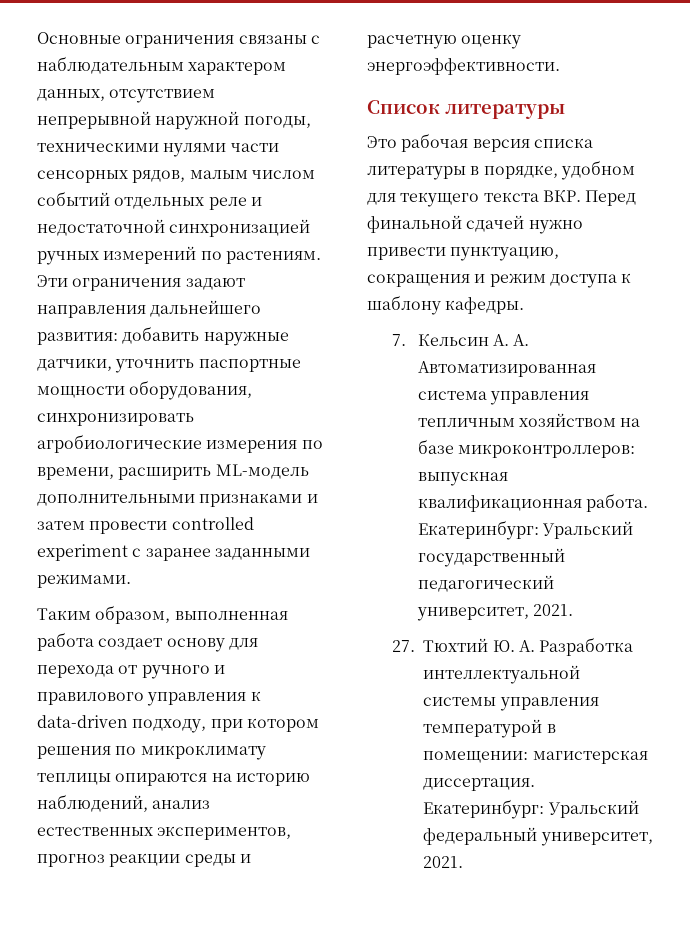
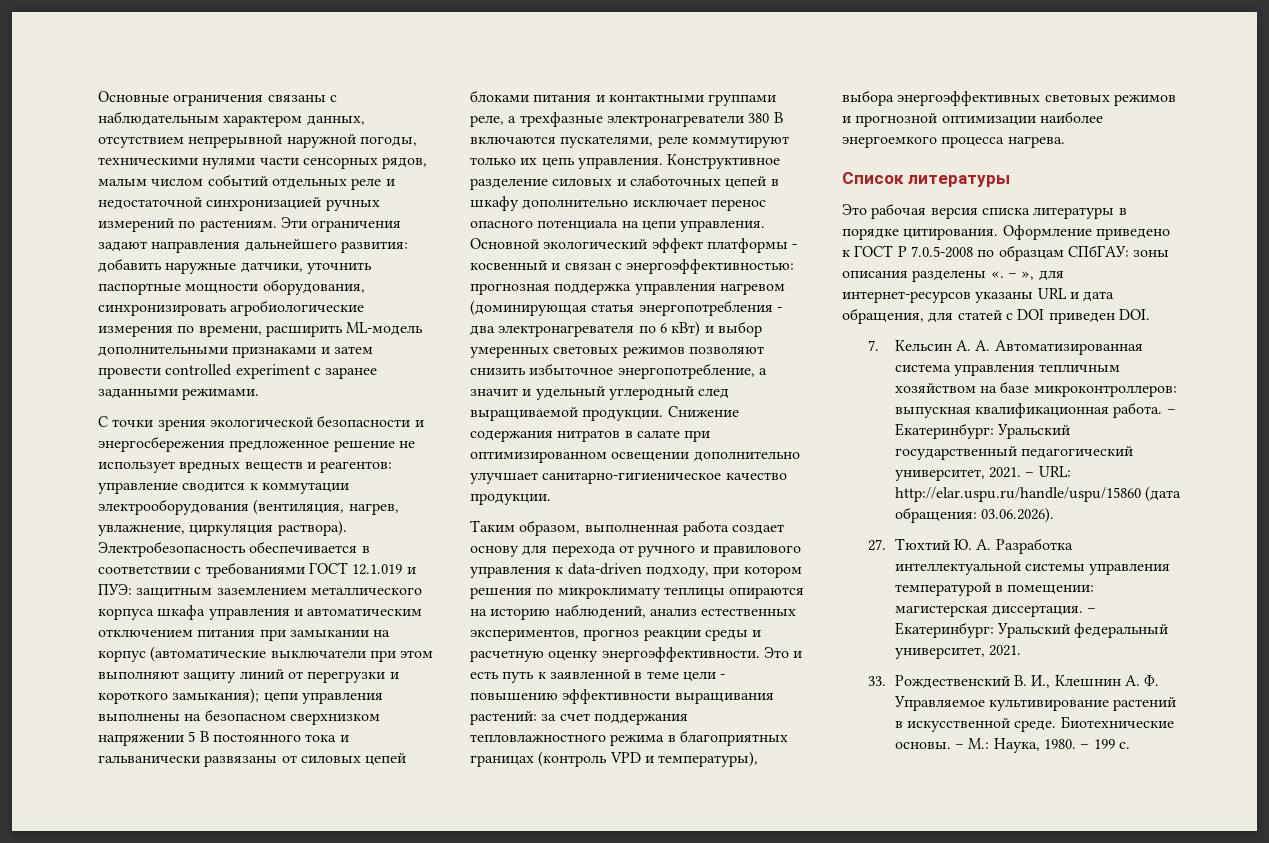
(131, 581) none -> [98,415,424,431] [98,436,415,452] [98,461,393,473] [98,482,349,494] [98,499,399,515] [98,520,347,536] [98,541,370,557] [98,562,416,578] [98,584,422,598] [98,605,423,620] [98,629,391,641] [98,646,434,662] [98,669,399,683] [98,688,383,704] [98,709,380,725] [98,731,349,746] [98,753,407,767] [470,90,777,106] [470,112,783,127] [470,136,789,148] [470,154,781,169] [470,174,779,190] [470,196,766,211] [470,220,766,232] [470,238,798,253] [470,259,795,274] [470,283,785,295] [470,300,782,316] [470,321,762,337] [470,346,764,358] [470,363,767,379] [470,386,730,400] [470,406,739,421] [470,430,711,442] [470,451,800,463] [470,472,787,484] [470,493,551,505] // С точки зрения экологической безопасности и энергосбережения предложенное решение не использует вредных веществ и реагентов: управление сводится к коммутации электрооборудования (вентиляция, нагрев, увлажнение, циркуляция раствора). Электробезопасность обеспечивается в соответствии с требованиями ГОСТ 12.1.019 и ПУЭ: защитным заземлением металлического корпуса шкафа управления и автоматическим отключением питания при замыкании на корпус (автоматические выключатели при этом выполняют защиту линий от перегрузки и короткого замыкания); цепи управления выполнены на безопасном сверхнизком напряжении 5 В постоянного тока и гальванически развязаны от силовых цепей блоками питания и контактными группами реле, а трехфазные электронагреватели 380 В включаются пускателями, реле коммутируют только их цепь управления. Конструктивное разделение силовых и слаботочных цепей в шкафу дополнительно исключает перенос опасного потенциала на цепи управления. Основной экологический эффект платформы - косвенный и связан с энергоэффективностью: прогнозная поддержка управления нагревом (доминирующая статья энергопотребления - два электронагревателя по 6 кВт) и выбор умеренных световых режимов позволяют снизить избыточное энергопотребление, а значит и удельный углеродный след выращиваемой продукции. Снижение содержания нитратов в салате при оптимизированном освещении дополнительно улучшает санитарно-гигиеническое качество продукции.
(560, 66) none -> [763,647,803,658] [470,669,726,683] [470,689,774,704] [470,711,688,725] [470,730,788,746] [470,751,759,767] [842,90,1176,106] [842,111,1103,127] [842,136,1065,148] Это и есть путь к заявленной в теме цели - повышению эффективности выращивания растений: за счет поддержания тепловлажностного режима в благоприятных границах (контроль VPD и температуры), выбора энергоэффективных световых режимов и прогнозной оптимизации наиболее энергоемкого процесса нагрева.
[483,160,635,180] [367,190,637,207] [367,215,583,234] [367,246,560,261] [367,273,632,288] [367,295,525,315] порядке, удобном для текущего текста ВКР. Перед финальной сдачей нужно привести пунктуацию, сокращения и режим доступа к шаблону кафедры. -> [842,225,1170,240] [842,245,1170,261] [842,270,1064,282] [842,288,1115,303] [842,308,1150,324] порядке цитирования. Оформление приведено к ГОСТ Р 7.0.5-2008 по образцам СПбГАУ: зоны описания разделены «. – », для интернет-ресурсов указаны URL и дата обращения, для статей с DOI приведен DOI.
(649, 502) none -> [1166,409,1176,414] –
(574, 610) none -> [1025,466,1071,477] [894,486,1181,502] [894,507,1054,523] – URL: http://elar.uspu.ru/handle/uspu/15860 (дата обращения: 03.06.2026).
(536, 784) none -> [1087,608,1097,613] –
(464, 862) none -> [868,675,1160,689] [893,696,1177,711] [894,716,1174,732] [894,738,1130,753] // 33. Рождественский В. И., Клешнин А. Ф. Управляемое культивирование растений в искусственной среде. Биотехнические основы. – М.: Наука, 1980. – 199 с.

